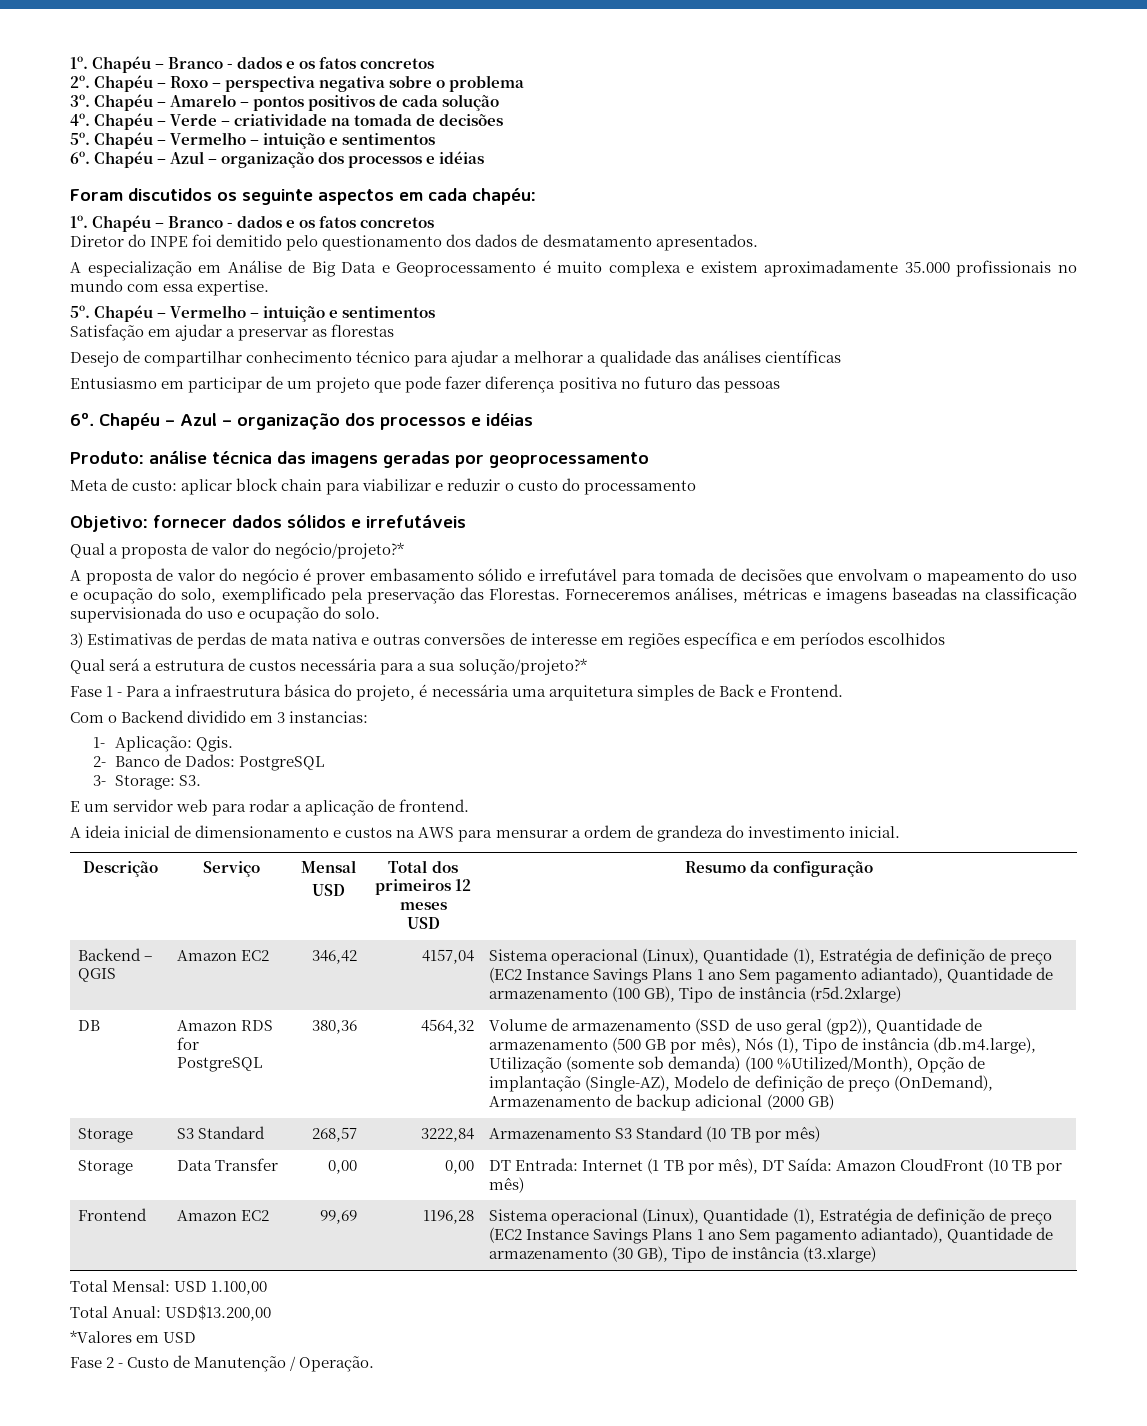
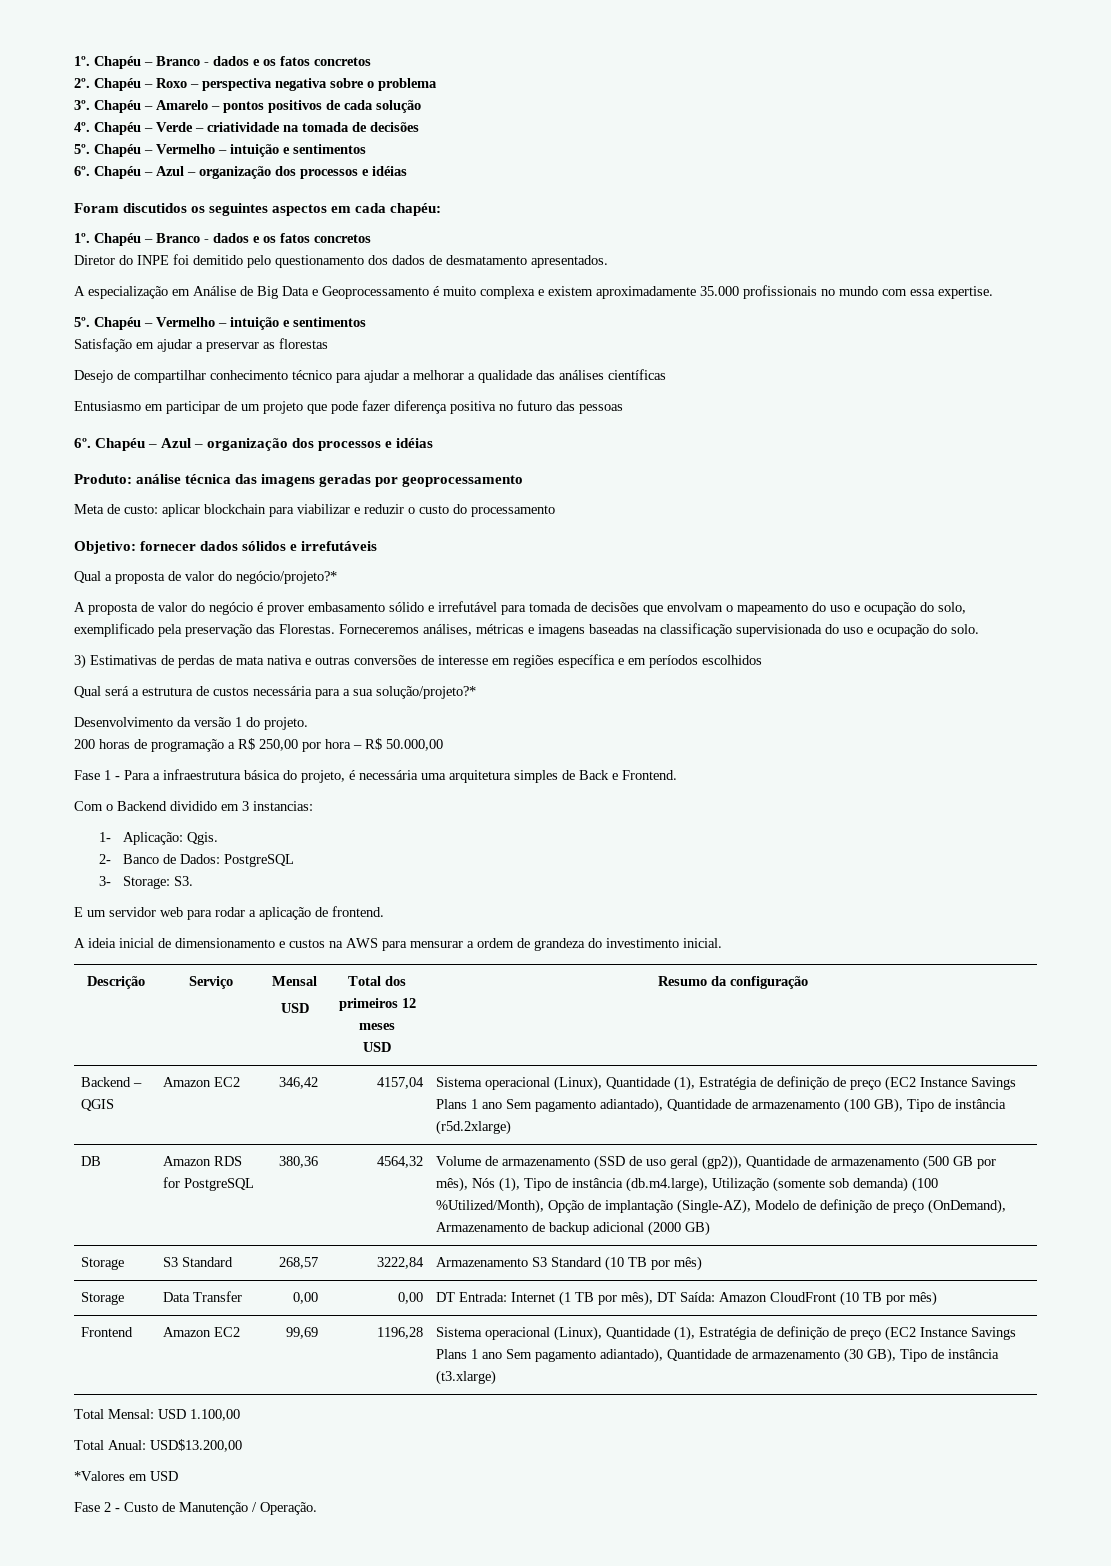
[242,189,313,205] seguinte -> [209,203,269,216] seguintes
[236,478,323,491] block chain -> [204,504,266,514] blockchain
(587, 666) none -> [74,717,308,730] [74,738,443,752] // Desenvolvimento da versão 1 do projeto. // 200 horas de programação a R$ 250,00 por hora – R$ 50.000,00

